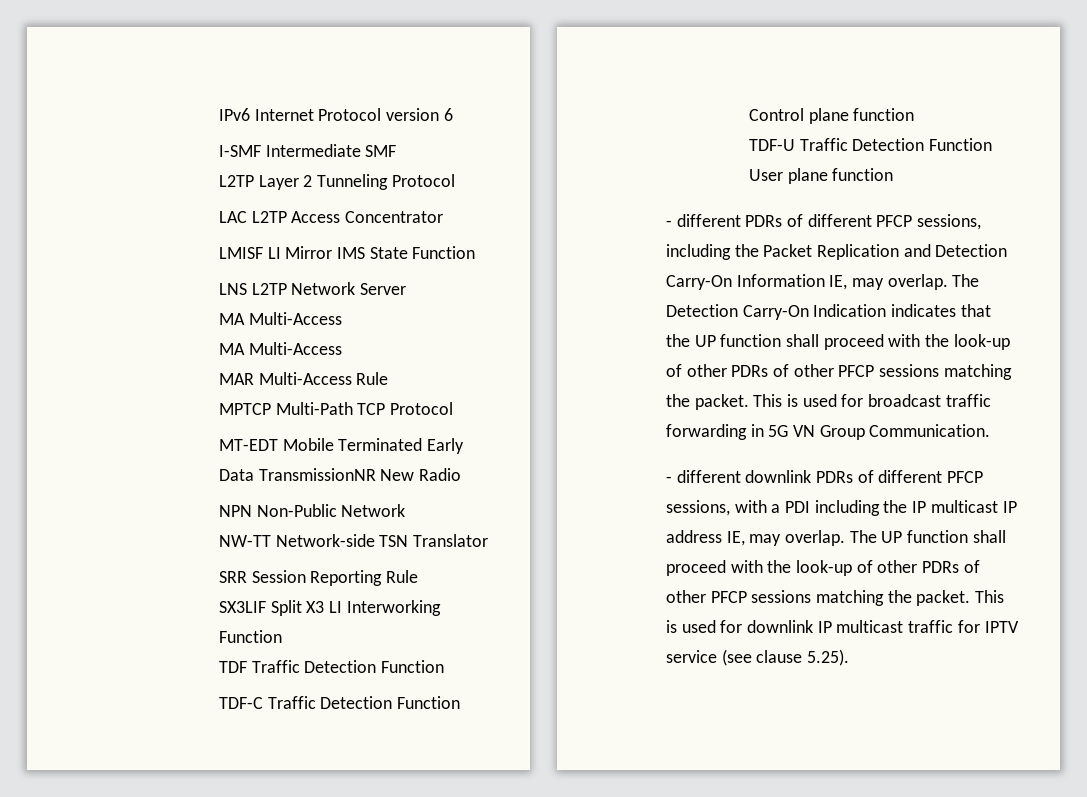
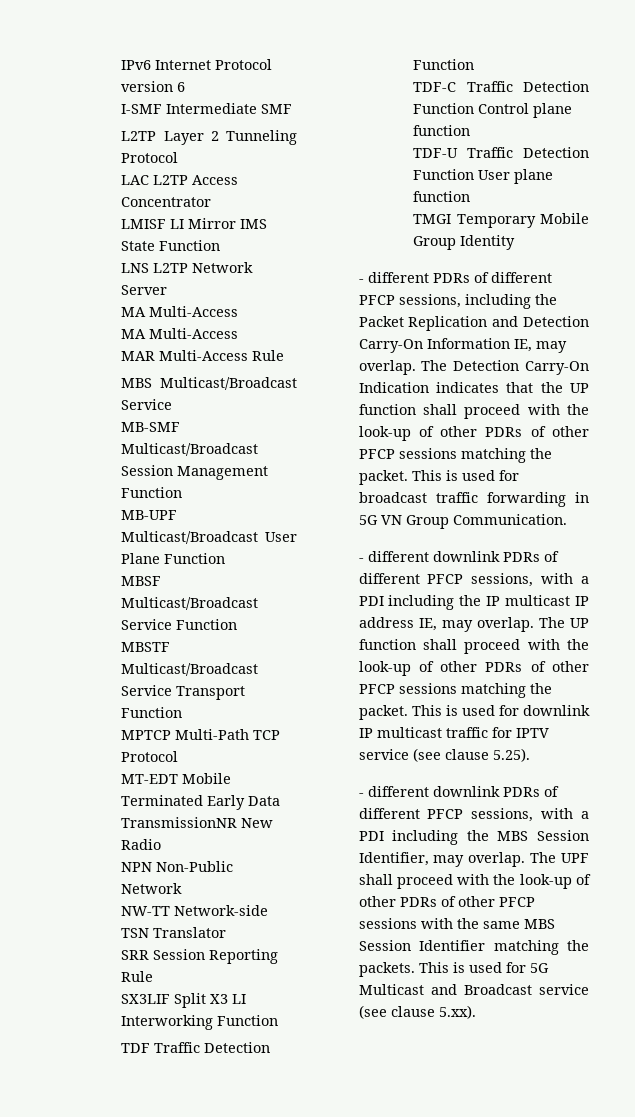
(389, 378) none -> [121,377,297,390] [121,399,173,410] [121,422,181,432] [121,443,259,456] [121,465,269,480] [121,487,183,498] [121,510,178,520] [121,531,297,544] [121,553,226,564] [121,576,162,586] [121,597,259,610] [121,619,238,630] [121,642,171,652] [121,663,259,676] [121,685,246,700] [121,707,183,718] // MBS Multicast/Broadcast Service // MB-SMF Multicast/Broadcast Session Management Function // MB-UPF Multicast/Broadcast User Plane Function // MBSF Multicast/Broadcast Service Function // MBSTF Multicast/Broadcast Service Transport Function
(894, 174) none -> [413,213,589,228] [413,235,516,250] // TMGI Temporary Mobile Group Identity
(849, 657) none -> [358,786,559,797] [358,808,589,822] [358,830,589,845] [358,852,589,867] [358,874,591,889] [358,896,535,907] [358,918,555,929] [358,940,589,955] [358,962,549,977] [358,984,589,995] [358,1005,476,1019] // - different downlink PDRs of different PFCP sessions, with a PDI including the MBS Session Identifier, may overlap. The UPF shall proceed with the look-up of other PDRs of other PFCP sessions with the same MBS Session Identifier matching the packets. This is used for 5G Multicast and Broadcast service (see clause 5.xx).

